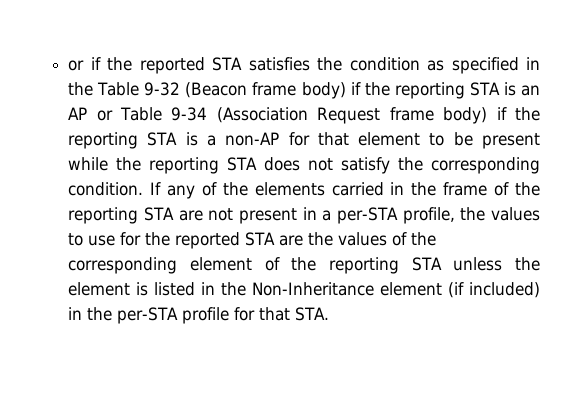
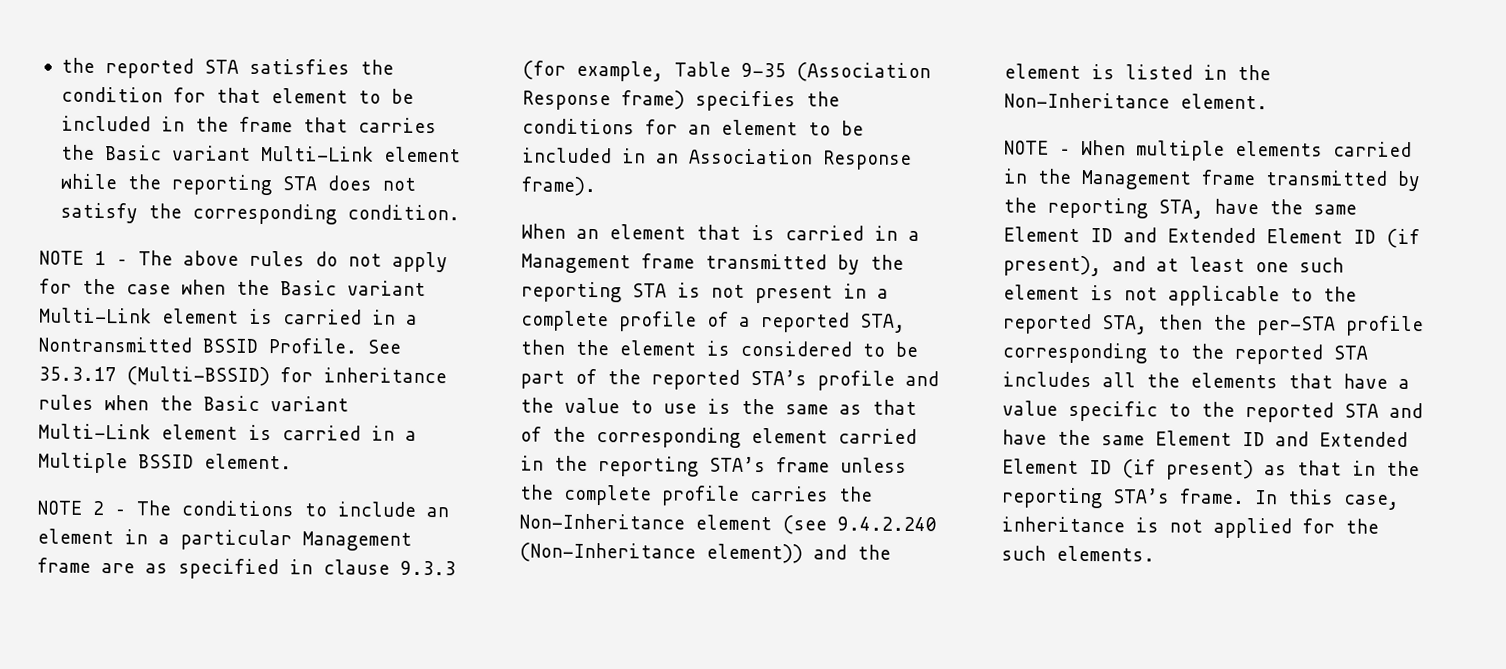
[68,57,101,71] or if -> (60, 65) none
[427,57,540,74] [68,82,540,99] [68,107,540,124] [68,132,280,149] as specified in the Table 9-32 (Beacon frame body) if the reporting STA is an AP or Table 9-34 (Association Request frame body) if the reporting STA is a non-AP -> (163, 94) none
[482,133,540,149] present -> [60,115,437,134] [60,144,461,163] included in the frame that carries the Basic variant Multi-Link element
[150,182,540,199] [68,207,203,224] If any of the elements carried in the frame of the reporting STA are -> [39,250,448,273] [39,278,426,296] [39,307,418,325] [38,336,401,354] [38,366,447,387] [38,394,349,412] [38,423,417,441] [38,452,292,474] [37,500,449,518] [37,528,412,551] [37,557,456,580] [522,60,931,83] [522,90,840,112] [522,118,864,136] [522,147,912,170] [521,176,596,197] [521,223,920,242] [521,253,904,275] [521,281,701,303] // NOTE 1 – The above rules do not apply for the case when the Basic variant Multi-Link element is carried in a Nontransmitted BSSID Profile. See 35.3.17 (Multi-BSSID) for inheritance rules when the Basic variant Multi-Link element is carried in a Multiple BSSID element. // NOTE 2 – The conditions to include an element in a particular Management frame are as specified in clause 9.3.3 (for example, Table 9-35 (Association Response frame) specifies the conditions for an element to be included in an Association Response frame). // When an element that is carried in a Management frame transmitted by the reporting STA is
[336,207,540,224] [68,232,437,249] [68,257,503,274] per-STA profile, the values to use for the reported STA are the values of the corresponding element of the reporting STA unless -> [521,310,906,333] [520,339,918,358] [520,368,939,391] [520,397,917,416] [520,426,917,448] [520,455,907,477] [519,484,873,506] [519,513,937,535] [519,542,847,564] complete profile of a reported STA, then the element is considered to be part of the reported STA’s profile and the value to use is the same as that of the corresponding element carried in the reporting STA’s frame unless the complete profile carries the Non-Inheritance element (see 9.4.2.240 (Non-Inheritance element)) and
[380,282,540,298] [68,307,330,324] element (if included) in the per-STA profile for that STA. -> [1180,93,1268,110] [1004,140,1412,161] [1003,168,1421,192] [1003,197,1357,219] [1003,226,1420,249] [1003,255,1344,277] [1003,284,1357,307] [1003,313,1424,337] [1002,342,1368,365] [1002,371,1410,390] [1002,400,1423,423] [1002,429,1408,447] [1002,458,1420,481] [1001,487,1400,510] [1001,516,1379,539] [1001,545,1155,562] element. // NOTE – When multiple elements carried in the Management frame transmitted by the reporting STA, have the same Element ID and Extended Element ID (if present), and at least one such element is not applicable to the reported STA, then the per-STA profile corresponding to the reported STA includes all the elements that have a value specific to the reported STA and have the same Element ID and Extended Element ID (if present) as that in the reporting STA’s frame. In this case, inheritance is not applied for the such elements.

